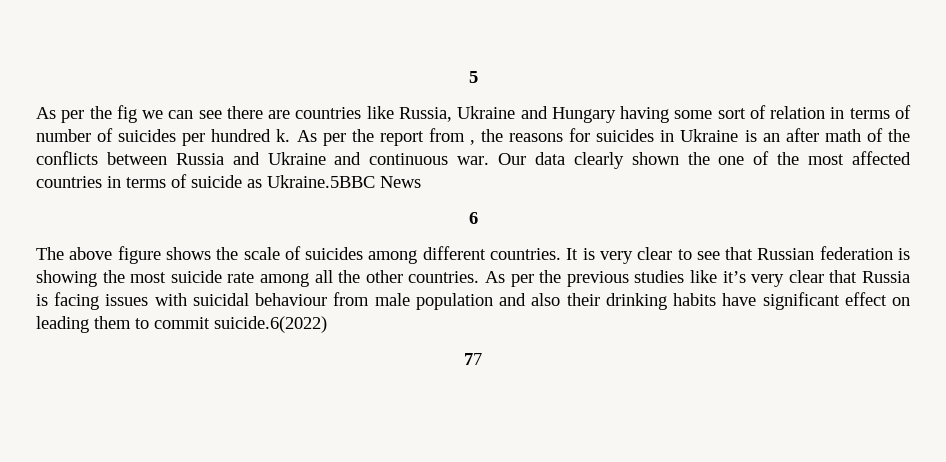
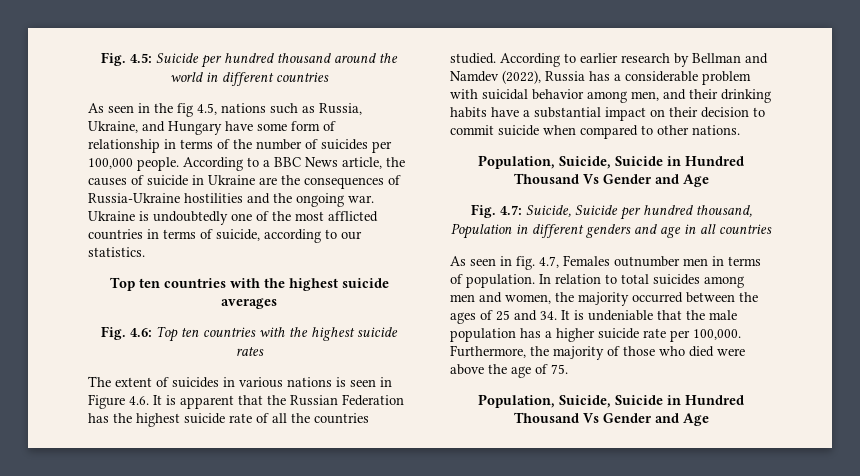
[468,71,478,83] [36,105,911,123] 5 // As per the fig we can see there are countries like Russia, Ukraine and Hungary having some sort of relation in terms of -> [101,52,398,68] [170,72,329,86] [88,103,362,117] [88,121,336,135] [88,139,252,153] Fig. 4.5: Suicide per hundred thousand around the world in different countries // As seen in the fig 4.5, nations such as Russia, Ukraine, and Hungary have some form of relationship in terms of the
[211,128,910,146] [36,151,710,169] hundred k. As per the report from , the reasons for suicides in Ukraine is an after math of the conflicts between Russia and Ukraine and continuous war. Our data clearly shown the -> [88,157,405,171] [88,175,401,189] [88,193,374,207] [88,211,228,225] 100,000 people. According to a BBC News article, the causes of suicide in Ukraine are the consequences of Russia-Ukraine hostilities and the ongoing war. Ukraine is undoubtedly
[851,151,911,165] affected -> [328,211,378,222] afflicted
[191,175,421,188] [468,212,478,224] [36,246,910,264] [36,270,309,287] suicide as Ukraine.5BBC News // 6 // The above figure shows the scale of suicides among different countries. It is very clear to see that Russian federation is showing the most suicide rate among -> [216,229,362,243] [88,247,145,257] [109,277,389,291] [221,298,277,309] [101,326,398,342] [235,347,264,356] [88,376,392,388] [88,394,404,409] [88,413,269,427] suicide, according to our statistics. // Top ten countries with the highest suicide averages // Fig. 4.6: Top ten countries with the highest suicide rates // The extent of suicides in various nations is seen in Figure 4.6. It is apparent that the Russian Federation has the highest suicide rate of
[365,270,911,287] [36,292,911,310] [36,316,327,333] [464,353,482,365] other countries. As per the previous studies like it’s very clear that Russia is facing issues with suicidal behaviour from male population and also their drinking habits have significant effect on leading them to commit suicide.6(2022) // 77 -> [314,413,369,424] [450,53,768,67] [450,70,751,85] [450,89,771,103] [450,107,765,121] [450,125,740,139] [478,155,744,169] [513,173,709,187] [470,204,752,220] [451,223,772,239] [450,255,761,270] [450,274,744,288] [450,292,758,306] [450,310,737,324] [450,328,741,342] [450,345,745,360] [450,364,568,378] [478,394,744,408] [513,412,709,426] countries studied. According to earlier research by Bellman and Namdev (2022), Russia has a considerable problem with suicidal behavior among men, and their drinking habits have a substantial impact on their decision to commit suicide when compared to other nations. // Population, Suicide, Suicide in Hundred Thousand Vs Gender and Age // Fig. 4.7: Suicide, Suicide per hundred thousand, Population in different genders and age in all countries // As seen in fig. 4.7, Females outnumber men in terms of population. In relation to total suicides among men and women, the majority occurred between the ages of 25 and 34. It is undeniable that the male population has a higher suicide rate per 100,000. Furthermore, the majority of those who died were above the age of 75. // Population, Suicide, Suicide in Hundred Thousand Vs Gender and Age

